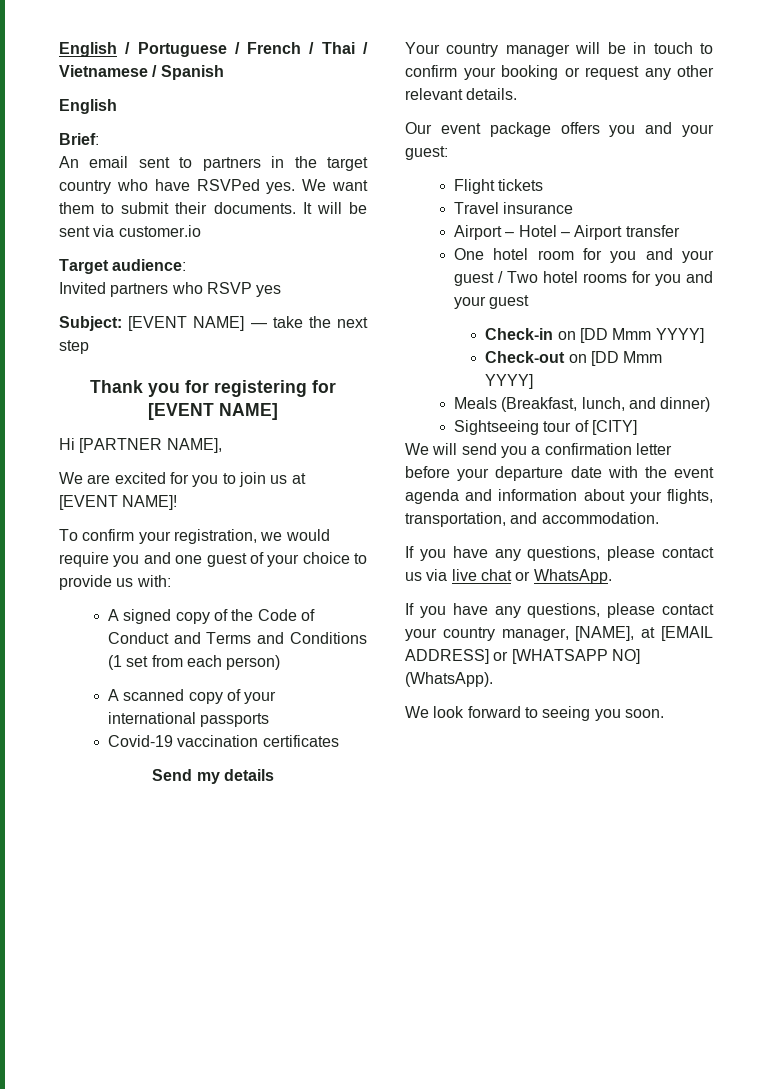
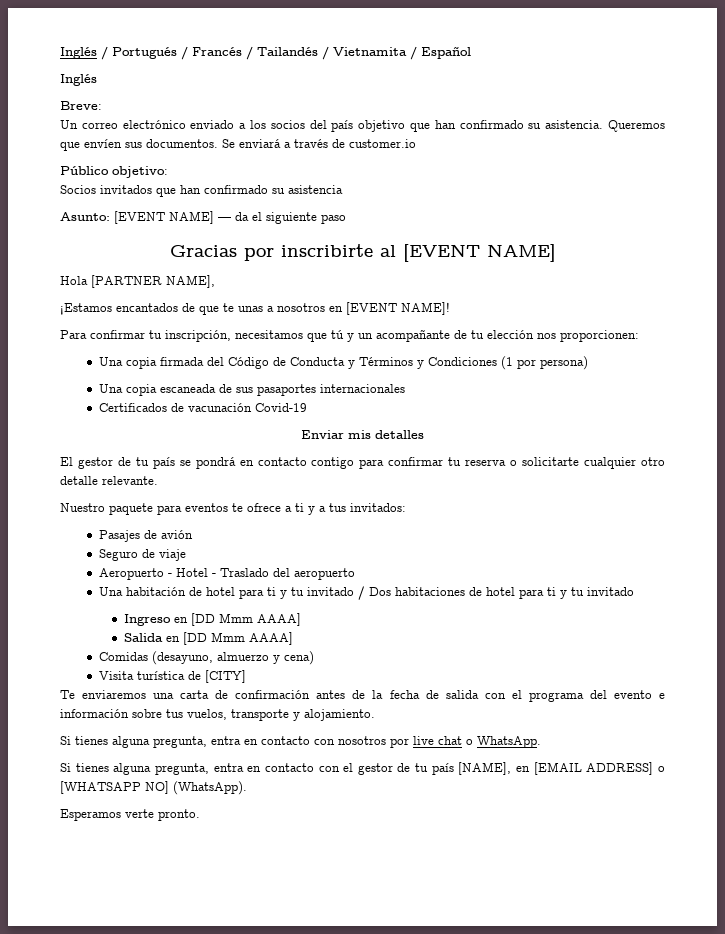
[59,42,368,57] [59,65,224,80] [59,99,117,114] [59,133,99,145] [59,156,368,171] [59,179,368,194] [59,202,367,214] [59,225,201,237] [59,259,187,274] [59,282,282,297] [59,316,368,331] [59,340,89,354] [90,380,336,397] English / Portuguese / French / Thai / Vietnamese / Spanish // English // Brief: // An email sent to partners in the target country who have RSVPed yes. We want them to submit their documents. It will be sent via customer.io // Target audience: // Invited partners who RSVP yes // Subject: [EVENT NAME] — take the next step // Thank you for registering for -> [60,46,471,60] [60,74,97,86] [60,101,102,110] [60,120,665,132] [60,139,416,151] [60,166,168,178] [60,185,343,197] [60,211,346,224] [169,244,396,261] Inglés / Portugués / Francés / Tailandés / Vietnamita / Español // Inglés // Breve: // Un correo electrónico enviado a los socios del país objetivo que han confirmado su asistencia. Queremos que envíen sus documentos. Se enviará a través de customer.io // Público objetivo: // Socios invitados que han confirmado su asistencia // Asunto: [EVENT NAME] — da el siguiente paso // Gracias por inscribirte al
[59,438,75,450] Hi -> [60,276,88,285] Hola
[59,472,306,487] [59,495,178,510] [59,529,330,544] [59,552,367,567] [59,575,171,590] [107,609,315,624] [107,632,367,644] [107,655,281,670] [107,689,277,704] [107,712,270,727] [107,735,339,747] [152,769,274,784] [405,42,713,57] [405,65,714,80] [405,88,518,100] [405,122,714,137] [405,146,448,160] [453,179,544,194] [453,202,574,214] [453,225,680,240] [453,248,714,263] [453,271,713,286] [453,295,530,309] [485,328,704,343] [485,351,663,366] [485,374,534,389] [453,397,711,412] [453,420,637,435] [405,443,672,458] [405,466,714,481] [405,489,713,504] [405,512,659,527] [405,546,714,561] [405,569,448,581] We are excited for you to join us at [EVENT NAME]! // To confirm your registration, we would require you and one guest of your choice to provide us with: // A signed copy of the Code of Conduct and Terms and Conditions (1 set from each person) // A scanned copy of your international passports // Covid-19 vaccination certificates // Send my details // Your country manager will be in touch to confirm your booking or request any other relevant details. // Our event package offers you and your guest: // Flight tickets // Travel insurance // Airport – Hotel – Airport transfer // One hotel room for you and your guest / Two hotel rooms for you and your guest // Check-in on [DD Mmm YYYY] // Check-out on [DD Mmm YYYY] // Meals (Breakfast, lunch, and dinner) // Sightseeing tour of [CITY] // We will send you a confirmation letter before your departure date with the event agenda and information about your flights, transportation, and accommodation. // If you have any questions, please contact us via -> [60,302,450,315] [60,329,639,342] [99,356,589,370] [99,384,406,396] [99,403,308,412] [301,430,424,439] [60,457,665,469] [60,476,158,485] [60,503,406,515] [99,530,194,542] [99,549,187,561] [99,568,356,580] [99,586,635,600] [123,613,301,626] [123,632,293,645] [99,651,315,665] [99,670,247,683] [60,690,665,702] [60,709,375,721] [60,736,409,748] ¡Estamos encantados de que te unas a nosotros en [EVENT NAME]! // Para confirmar tu inscripción, necesitamos que tú y un acompañante de tu elección nos proporcionen: // Una copia firmada del Código de Conducta y Términos y Condiciones (1 por persona) // Una copia escaneada de sus pasaportes internacionales // Certificados de vacunación Covid-19 // Enviar mis detalles // El gestor de tu país se pondrá en contacto contigo para confirmar tu reserva o solicitarte cualquier otro detalle relevante. // Nuestro paquete para eventos te ofrece a ti y a tus invitados: // Pasajes de avión // Seguro de viaje // Aeropuerto - Hotel - Traslado del aeropuerto // Una habitación de hotel para ti y tu invitado / Dos habitaciones de hotel para ti y tu invitado // Ingreso en [DD Mmm AAAA] // Salida en [DD Mmm AAAA] // Comidas (desayuno, almuerzo y cena) // Visita turística de [CITY] // Te enviaremos una carta de confirmación antes de la fecha de salida con el programa del evento e información sobre tus vuelos, transporte y alojamiento. // Si tienes alguna pregunta, entra en contacto con nosotros por
[515,571,531,581] or -> [466,739,473,745] o
[405,603,714,618] [405,626,656,641] If you have any questions, please contact your country manager, [NAME], at -> [60,762,531,775] Si tienes alguna pregunta, entra en contacto con el gestor de tu país [NAME], en
[493,651,509,661] or -> [657,766,665,772] o
[405,706,664,721] We look forward to seeing you soon. -> [60,809,200,821] Esperamos verte pronto.

